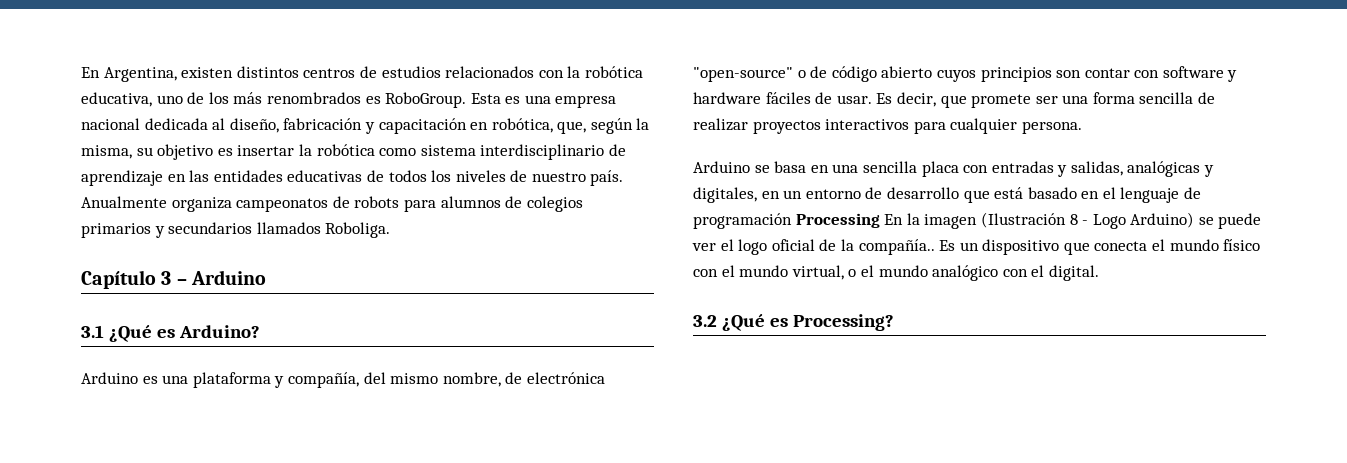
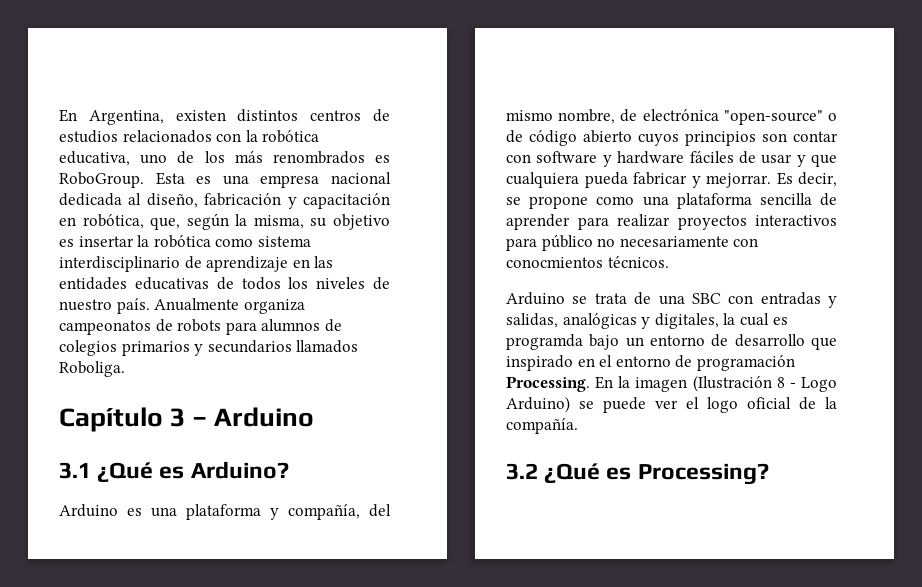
[836,92,1216,108] [693,118,1082,134] [693,161,959,177] usar. Es decir, que promete ser una forma sencilla de realizar proyectos interactivos para cualquier persona. // Arduino se basa en una sencilla placa -> [761,154,837,167] [506,172,837,188] [506,193,837,209] [506,214,837,230] [506,234,759,251] [506,256,669,268] [506,292,721,305] usar y que cualquiera pueda fabricar y mejorrar. Es decir, se propone como una plataforma sencilla de aprender para realizar proyectos interactivos para público no necesariamente con conocmientos técnicos. // Arduino se trata de una SBC
[761,191,780,199] en -> [723,313,788,326] [506,334,620,350] la cual es programda bajo
[994,187,1077,199] está basado -> [506,355,573,371] inspirado
[1120,187,1180,203] lenguaje -> [615,356,671,367] entorno
[795,213,880,228] Processing -> [506,376,590,392] Processing.
[858,239,1261,255] [693,265,1099,281] compañía.. Es un dispositivo que conecta el mundo físico con el mundo virtual, o el mundo analógico con el digital. -> [506,418,578,434] compañía.

